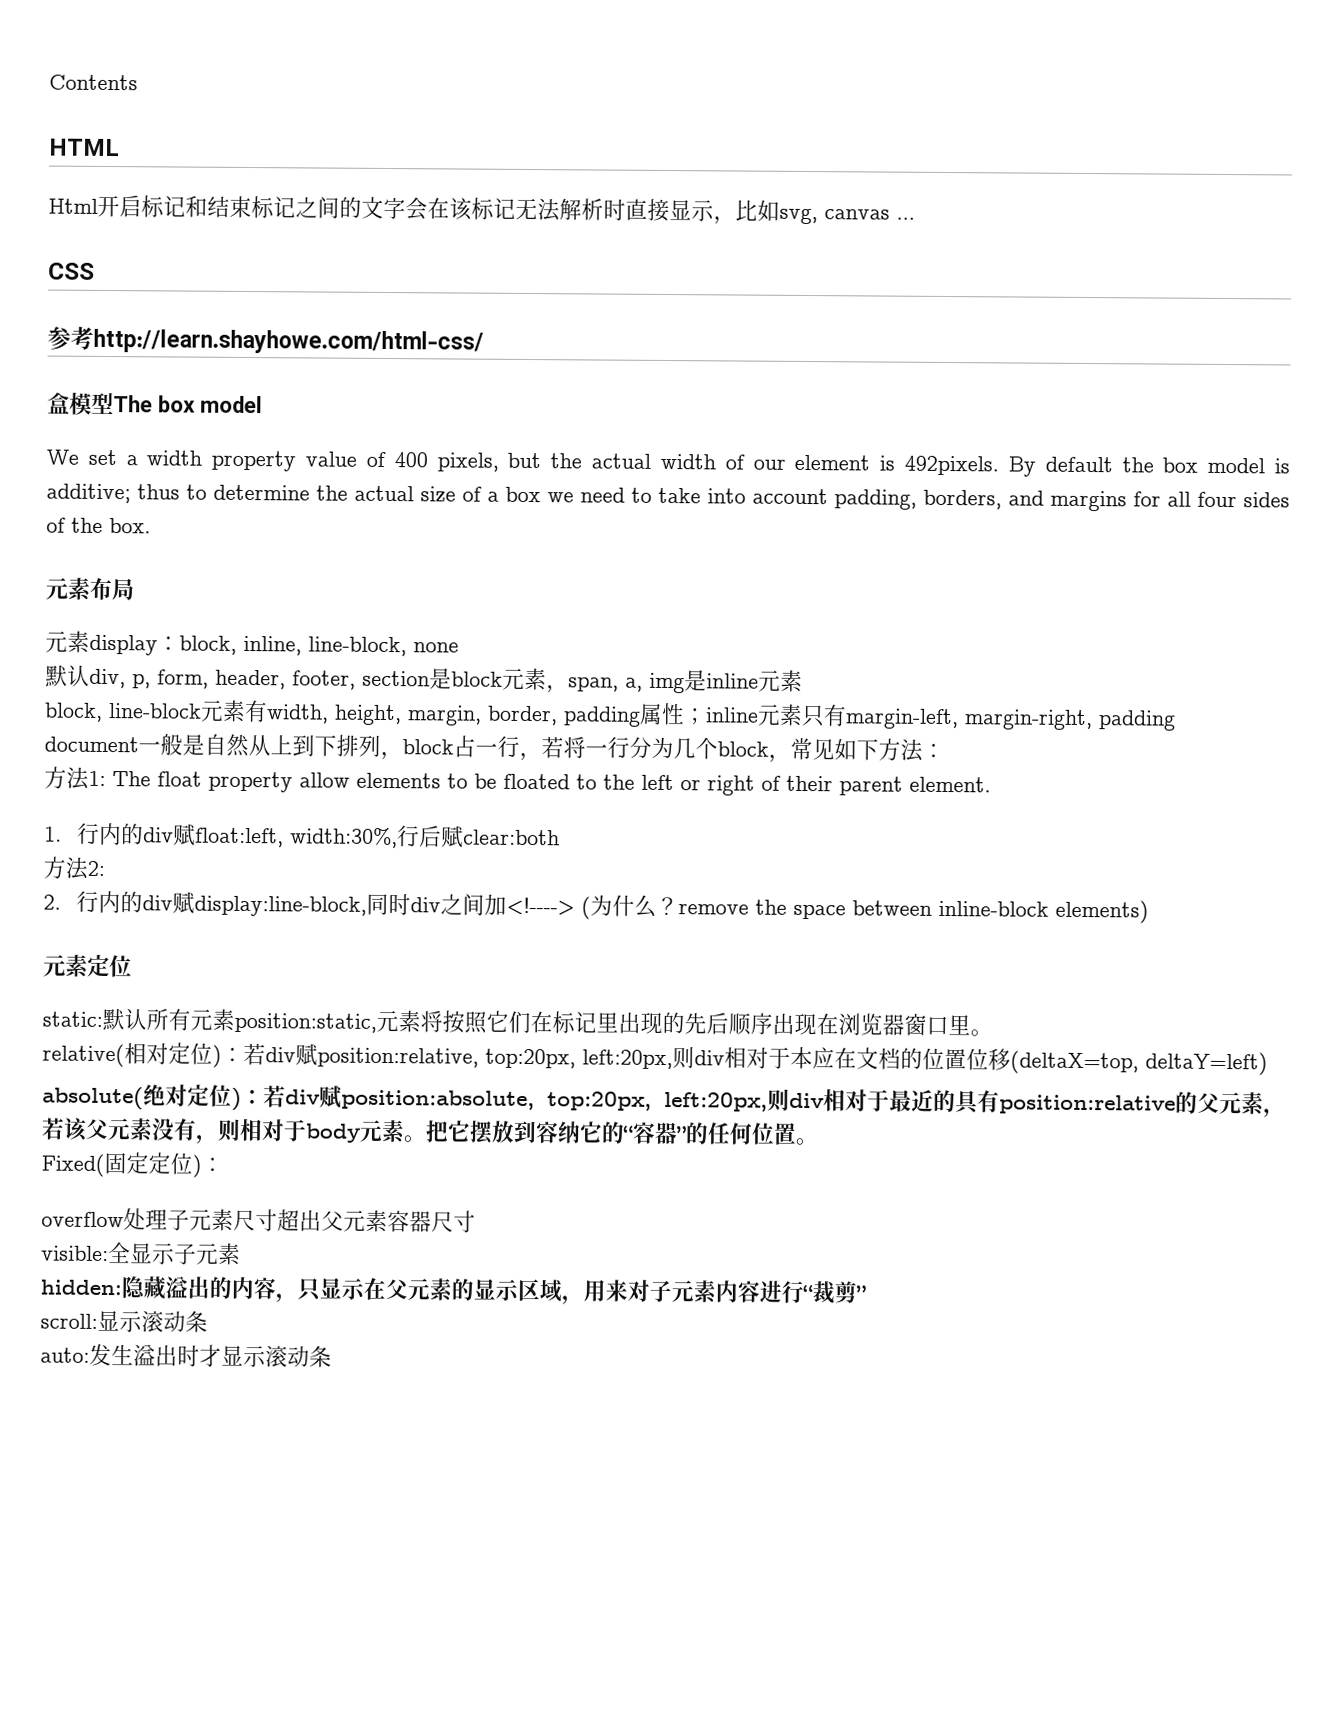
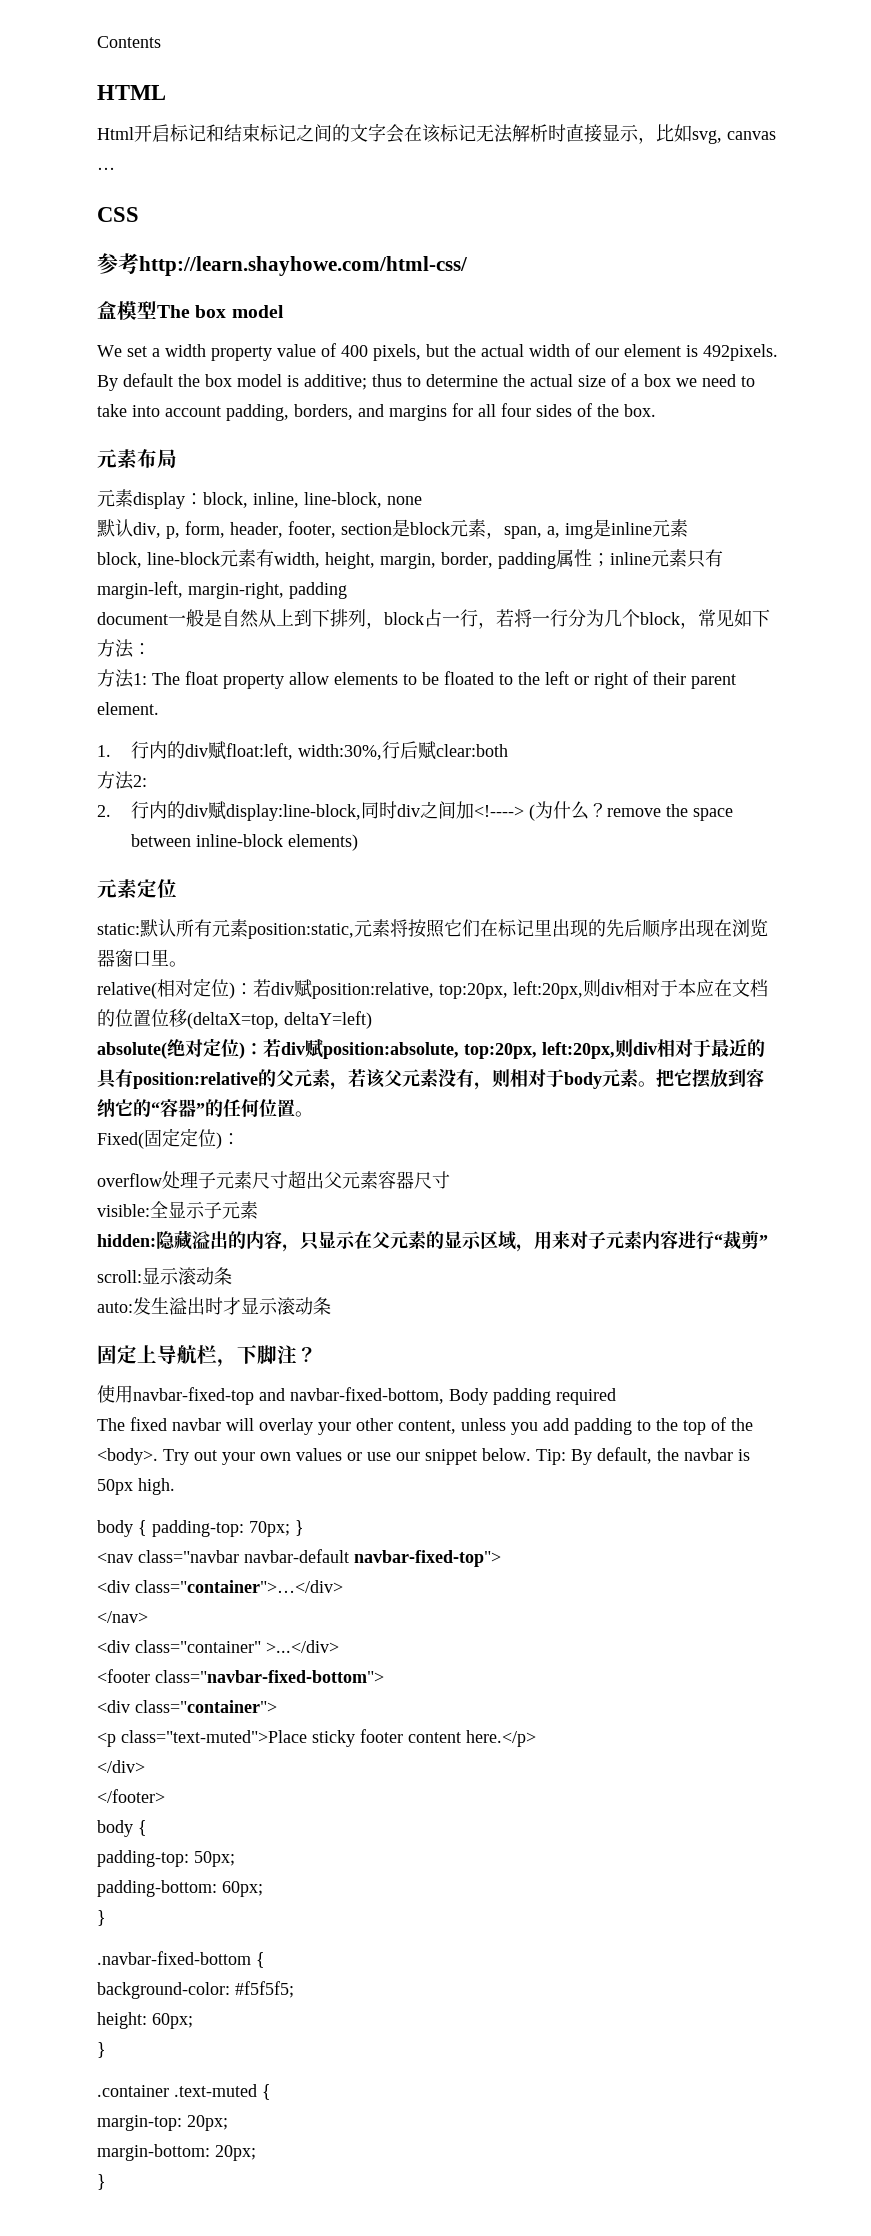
(332, 1356) none -> [97,1345,317,1367] [97,1385,616,1405] [97,1417,753,1435] [97,1447,750,1465] [97,1478,175,1495] [97,1520,304,1537] [97,1549,501,1567] [97,1580,343,1593] [97,1611,148,1623] [97,1640,339,1653] [97,1669,384,1683] [97,1700,277,1713] [97,1729,536,1747] [97,1760,145,1773] [97,1789,165,1803] [97,1820,147,1837] [97,1850,235,1867] [97,1880,263,1897] [97,1910,106,1926] [97,1951,265,1968] [97,1981,294,1999] [97,2012,193,2029] [97,2042,106,2058] [97,2084,271,2100] [97,2115,228,2131] [97,2144,256,2161] [97,2174,106,2190] // 固定上导航栏，下脚注？ // 使用navbar-fixed-top and navbar-fixed-bottom, Body padding required // The fixed navbar will overlay your other content, unless you add padding to the top of the <body>. Try out your own values or use our snippet below. Tip: By default, the navbar is 50px high. // body { padding-top: 70px; } // <nav class="navbar navbar-default navbar-fixed-top"> // <div class="container">…</div> // </nav> // <div class="container" >...</div> // <footer class="navbar-fixed-bottom"> // <div class="container"> // <p class="text-muted">Place sticky footer content here.</p> // </div> // </footer> // body { // padding-top: 50px; // padding-bottom: 60px; // } // .navbar-fixed-bottom { // background-color: #f5f5f5; // height: 60px; // } // .container .text-muted { // margin-top: 20px; // margin-bottom: 20px; // }

